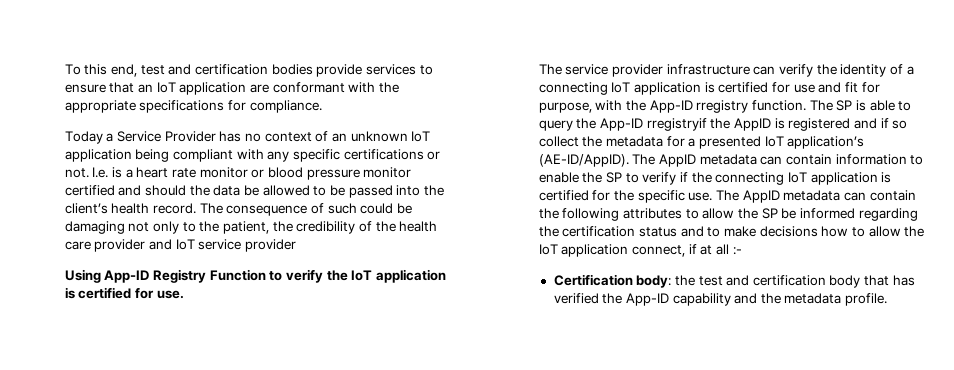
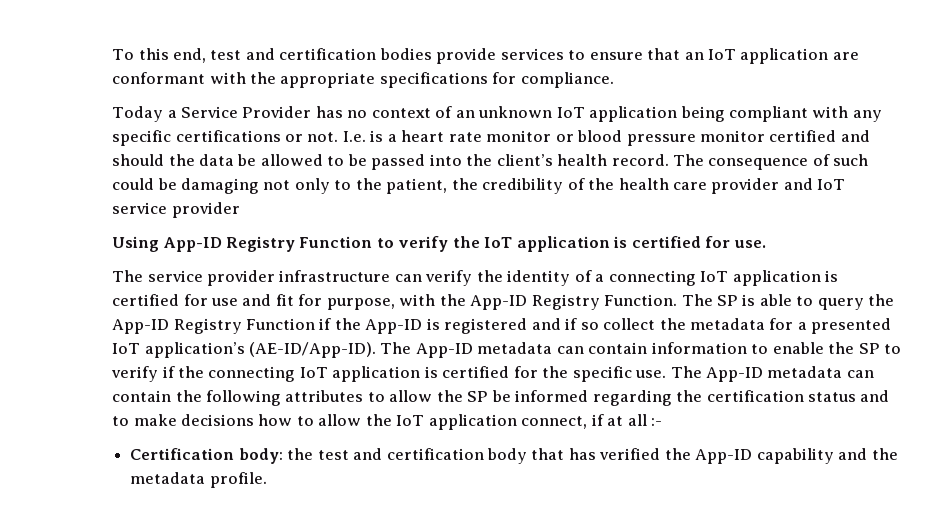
[696,100,806,113] rregistry function. -> [531,294,678,310] Registry Function.
[646,118,771,131] rregistryif the AppID -> [173,318,423,334] Registry Function if the App-ID
[538,154,697,167] (AE-ID/AppID). The AppID -> [249,342,473,358] (AE-ID/App-ID). The App-ID
[742,190,780,203] AppID -> [706,367,764,382] App-ID

